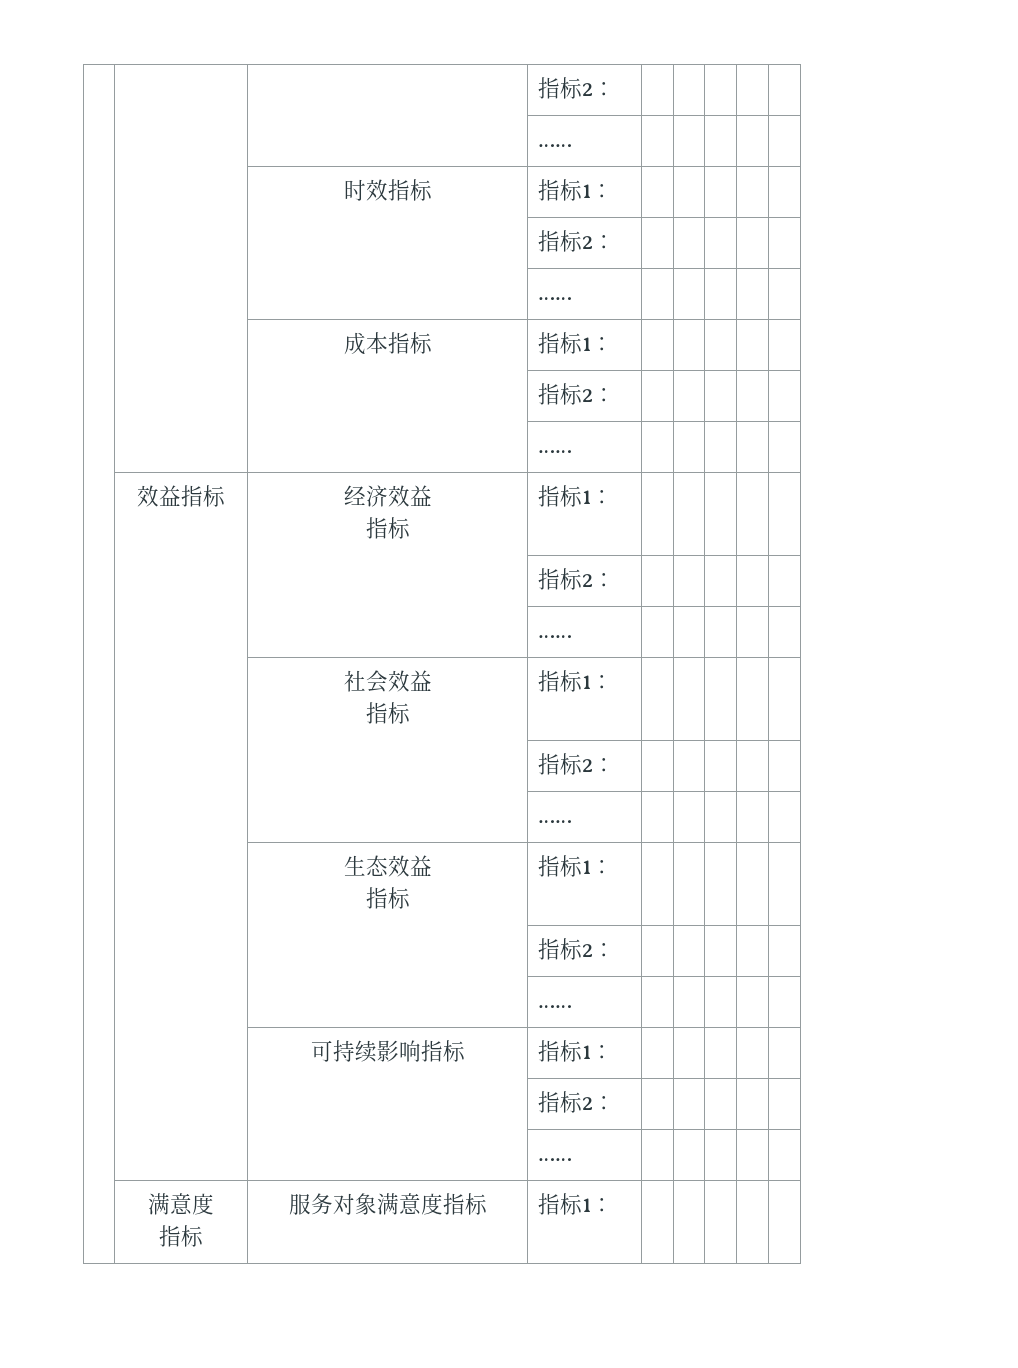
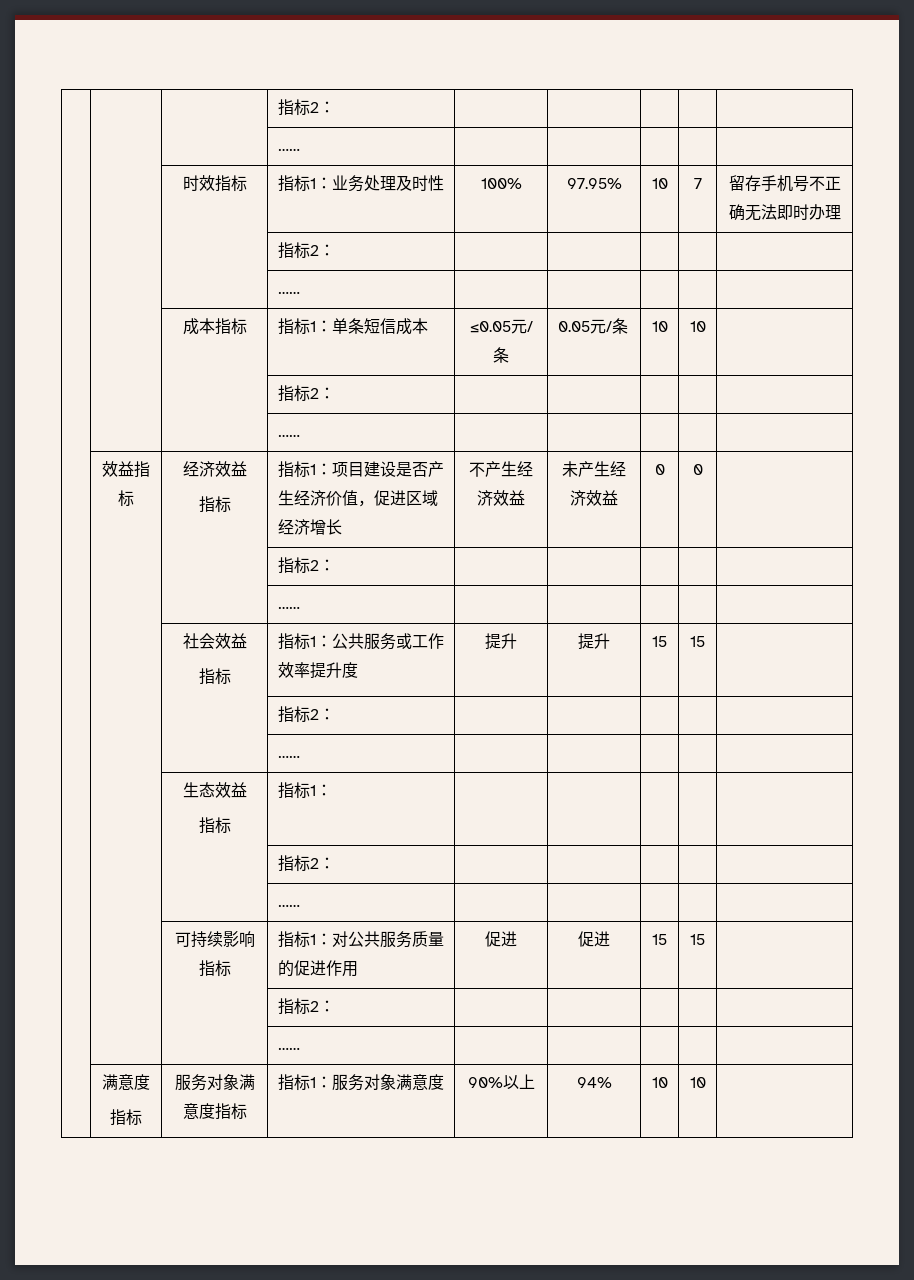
(613, 191) | | | | | -> [331,175,444,192] [480,178,522,189] [566,178,622,189] [651,178,668,189] [693,178,702,189] [728,175,841,192] [728,204,841,221] 业务处理及时性 | 100% | 97.95% | 10 | 7 | 留存手机号不正确无法即时办理
(613, 344) | | | | -> [331,318,428,335] [469,319,533,334] [493,347,509,363] [557,318,628,334] [651,321,668,332] [689,321,706,332] 单条短信成本 | ≤0.05元/条 | 0.05元/条 | 10 | 10
(613, 497) | | | | -> [331,461,444,477] [277,490,438,507] [277,519,342,535] [469,461,533,477] [477,490,525,506] [562,461,626,477] [570,490,618,506] [654,464,665,475] [692,464,703,475] 项目建设是否产生经济价值，促进区域经济增长 | 不产生经济效益 | 未产生经济效益 | 0 | 0
(613, 682) | | | | -> [331,633,444,650] [277,662,358,679] [485,633,517,650] [578,633,610,650] [652,636,667,647] [690,636,705,647] 公共服务或工作效率提升度 | 提升 | 提升 | 15 | 15
(613, 1052) | | | | -> [331,931,444,948] [277,960,358,977] [485,931,517,947] [578,931,610,947] [652,934,667,945] [690,934,705,945] 对公共服务质量的促进作用 | 促进 | 促进 | 15 | 15
(613, 1205) | | | | -> [331,1074,444,1091] [467,1074,535,1089] [576,1077,612,1088] [651,1077,668,1088] [689,1077,706,1088] 服务对象满意度 | 90%以上 | 94% | 10 | 10

